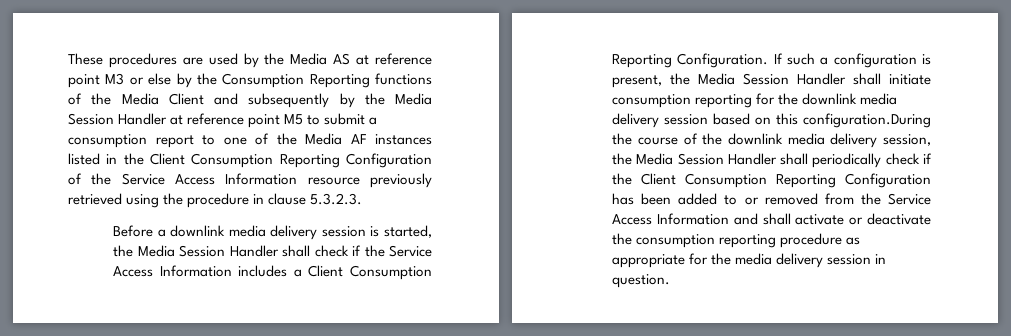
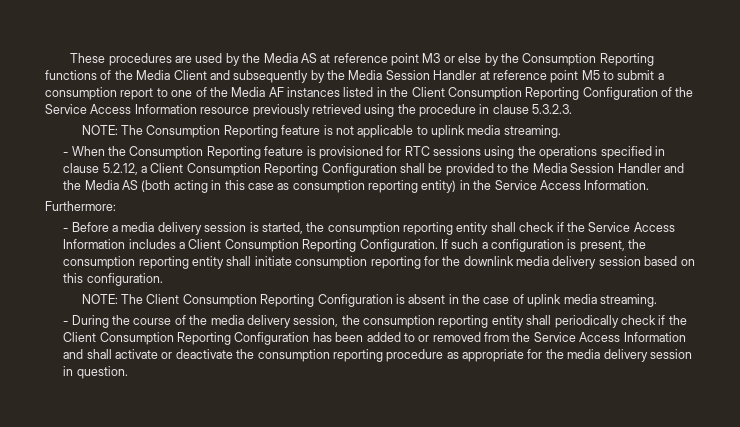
(363, 199) none -> [81,125,561,138] [63,146,665,159] [63,163,684,176] [63,180,650,193] [45,201,116,211] [63,228,69,232] NOTE: The Consumption Reporting feature is not applicable to uplink media streaming. // - When the Consumption Reporting feature is provisioned for RTC sessions using the operations specified in clause 5.2.12, a Client Consumption Reporting Configuration shall be provided to the Media Session Handler and the Media AS (both acting in this case as consumption reporting entity) in the Service Access Information. // Furthermore: // -
[170,225,226,237] downlink -> (119, 228) none
[137,245,279,257] Media Session Handler -> [327,222,489,235] consumption reporting entity
[698,73,847,85] Media Session Handler -> [63,256,225,269] consumption reporting entity
[803,113,931,128] configuration.During -> [86,273,163,286] [81,294,657,307] [63,315,109,328] configuration. // NOTE: The Client Consumption Reporting Configuration is absent in the case of uplink media streaming. // - During
[727,133,783,145] downlink -> (208, 320) none
[636,153,777,165] Media Session Handler -> [363,315,524,328] consumption reporting entity

